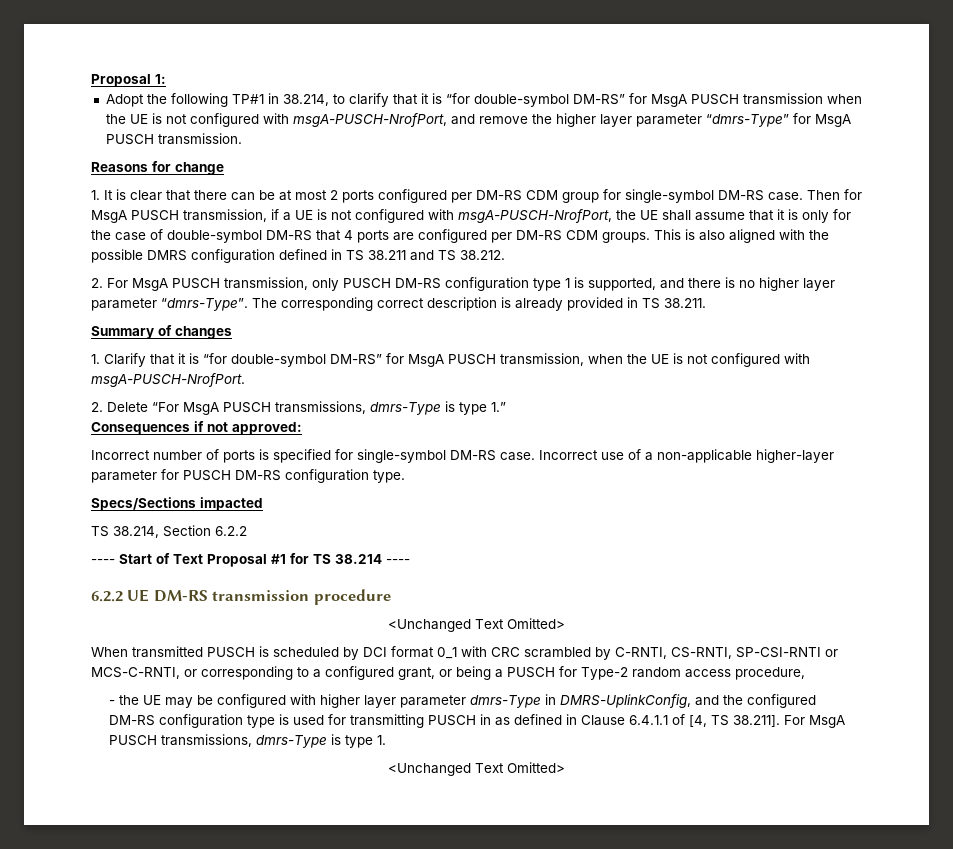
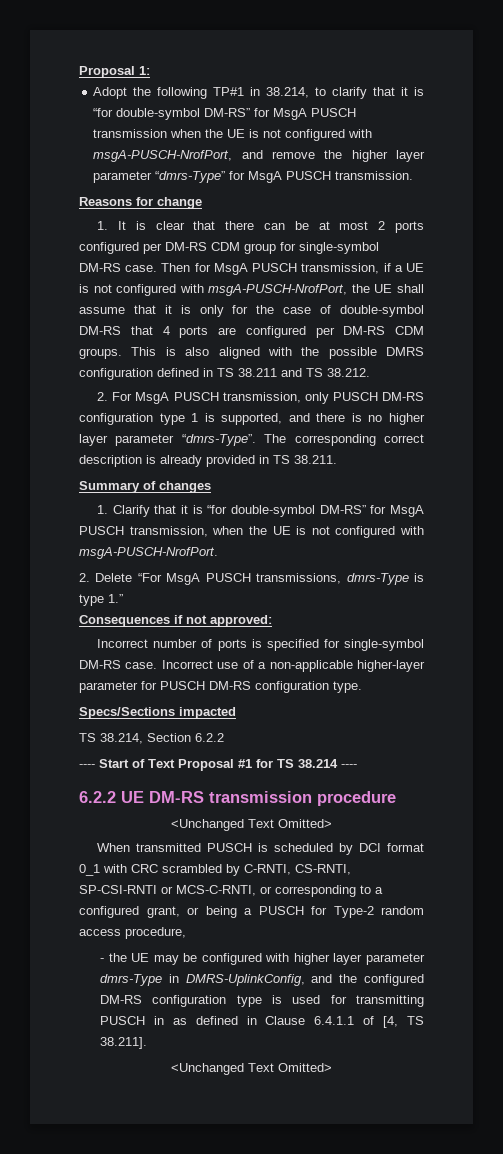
[783,715,845,728] [108,734,386,748] For MsgA PUSCH transmissions, dmrs-Type is type 1. -> (147, 1043) none

